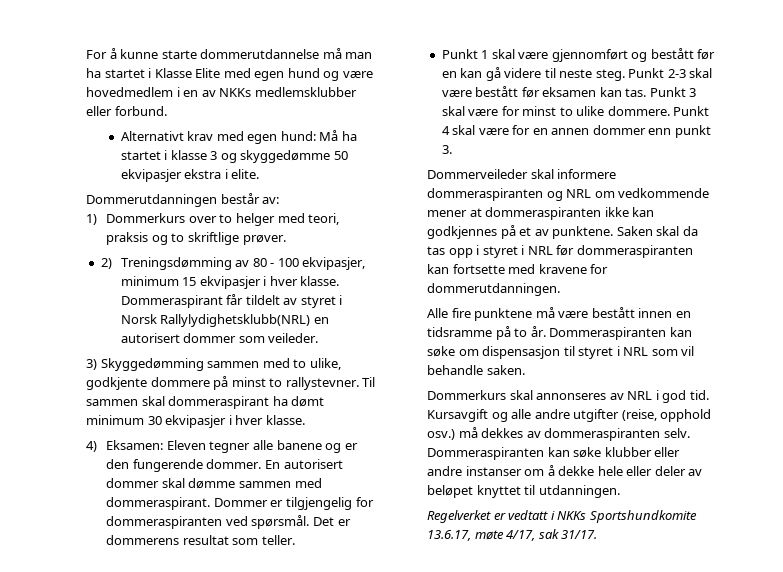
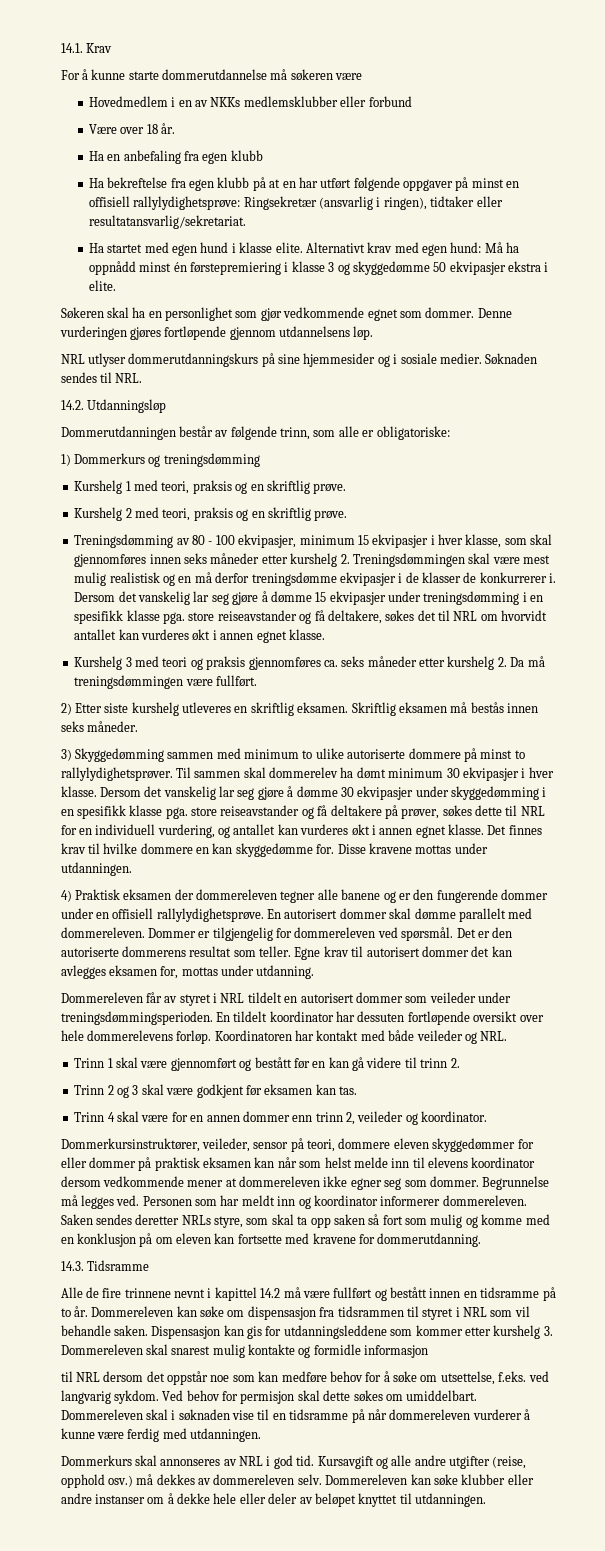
(86, 54) none -> [60,43,112,53] 14.1. Krav //
[345,52,373,59] [86,68,373,81] [86,87,174,97] man ha startet i Klasse Elite med egen hund og være hovedmedlem -> [290,69,363,81] [88,96,168,107] søkeren være // Hovedmedlem
[114,106,167,116] forbund. // -> [368,96,412,107] [88,123,176,134] [88,150,263,164] [88,177,520,191] [88,196,503,210] [88,215,246,229] [88,242,303,256] forbund // Være over 18 år. // Ha en anbefaling fra egen klubb // Ha bekreftelse fra egen klubb på at en har utført følgende oppgaver på minst en offisiell rallylydighetsprøve: Ringsekretær (ansvarlig i ringen), tidtaker eller resultatansvarlig/sekretariat. // Ha startet med egen hund i klasse elite.
[120,151,161,160] startet -> [88,261,282,275] oppnådd minst én førstepremiering
[86,193,280,207] [86,213,340,226] [106,232,286,245] [100,258,112,269] Dommerutdanningen består av: // 1) Dommerkurs over to helger med teori, praksis og to skriftlige prøver. // 2) -> [60,307,512,321] [59,326,374,340] [60,353,538,367] [60,372,143,383] [60,399,166,413] [60,426,450,440] [60,453,260,467] [74,480,347,494] [74,507,348,521] Søkeren skal ha en personlighet som gjør vedkommende egnet som dommer. Denne vurderingen gjøres fortløpende gjennom utdannelsens løp. // NRL utlyser dommerutdanningskurs på sine hjemmesider og i sosiale medier. Søknaden sendes til NRL. // 14.2. Utdanningsløp // Dommerutdanningen består av følgende trinn, som alle er obligatoriske: // 1) Dommerkurs og treningsdømming // Kurshelg 1 med teori, praksis og en skriftlig prøve. // Kurshelg 2 med teori, praksis og en skriftlig prøve. //
[300,276,340,286] [120,294,343,308] [120,314,329,327] [120,333,319,343] klasse. Dommeraspirant får tildelt av styret i Norsk Rallylydighetsklubb(NRL) en autorisert dommer som veileder. -> [465,534,553,548] [74,553,551,567] [74,572,557,586] [74,591,544,605] [74,610,548,624] [74,629,325,643] [74,656,545,670] [74,675,258,689] [60,702,539,716] [60,721,138,732] klasse, som skal gjennomføres innen seks måneder etter kurshelg 2. Treningsdømmingen skal være mest mulig realistisk og en må derfor treningsdømme ekvipasjer i de klasser de konkurrerer i. Dersom det vanskelig lar seg gjøre å dømme 15 ekvipasjer under treningsdømming i en spesifikk klasse pga. store reiseavstander og få deltakere, søkes det til NRL om hvorvidt antallet kan vurderes økt i annen egnet klasse. // Kurshelg 3 med teori og praksis gjennomføres ca. seks måneder etter kurshelg 2. Da må treningsdømmingen være fullført. // 2) Etter siste kurshelg utleveres en skriftlig eksamen. Skriftlig eksamen må bestås innen seks måneder.
[293,358,341,370] [86,377,148,390] to ulike, godkjente -> [244,748,406,759] minimum to ulike autoriserte
[285,377,359,390] rallystevner. -> [60,767,173,781] rallylydighetsprøver.
[168,396,270,409] dommeraspirant -> [269,767,339,778] dommerelev
[86,440,206,452] // 4) Eksamen: Eleven -> [99,786,547,800] [60,805,545,819] [60,824,542,838] [60,843,488,857] [60,862,132,876] [60,889,278,902] Dersom det vanskelig lar seg gjøre å dømme 30 ekvipasjer under skyggedømming i en spesifikk klasse pga. store reiseavstander og få deltakere på prøver, søkes dette til NRL for en individuell vurdering, og antallet kan vurderes økt i annen egnet klasse. Det finnes krav til hvilke dommere en kan skyggedømme for. Disse kravene mottas under utdanningen. // 4) Praktisk eksamen der dommereleven
[206,459,262,469] dommer. -> [501,889,549,900] [60,908,264,922] dommer under en offisiell rallylydighetsprøve.
[238,478,322,488] [106,497,211,510] sammen med dommeraspirant. -> [458,908,533,922] [60,927,145,938] parallelt med dommereleven.
[106,516,223,529] dommeraspiranten -> [294,927,376,938] dommereleven
(351, 522) none -> [492,927,513,938] [60,947,119,957] den autoriserte
[441,49,478,59] // Punkt -> [294,946,512,960] [60,965,315,979] [60,992,512,1006] [60,1011,544,1025] [60,1030,508,1044] [74,1058,105,1068] Egne krav til autorisert dommer det kan avlegges eksamen for, mottas under utdanning. // Dommereleven får av styret i NRL tildelt en autorisert dommer som veileder under treningsdømmingsperioden. En tildelt koordinator har dessuten fortløpende oversikt over hele dommerelevens forløp. Koordinatoren har kontakt med både veileder og NRL. // Trinn
[559,68,713,81] [441,86,519,97] neste steg. Punkt 2-3 skal være bestått -> [420,1058,460,1068] [74,1084,244,1098] trinn 2. // Trinn 2 og 3 skal være godkjent
[649,87,697,97] [441,106,710,116] Punkt 3 skal være for minst to ulike dommere. Punkt -> [74,1112,105,1122] // Trinn
[674,125,711,138] [441,145,452,154] [427,169,617,179] [427,188,710,201] [427,207,655,220] [427,225,698,239] [427,245,693,258] punkt 3. // Dommerveileder skal informere dommeraspiranten og NRL om vedkommende mener at dommeraspiranten ikke kan godkjennes på et av punktene. Saken skal da tas opp i styret i NRL før dommeraspiranten -> [315,1111,488,1125] [60,1138,534,1152] [60,1157,536,1171] [60,1176,550,1190] [60,1195,527,1209] [60,1214,550,1228] [60,1233,212,1247] trinn 2, veileder og koordinator. // Dommerkursinstruktører, veileder, sensor på teori, dommere eleven skyggedømmer for eller dommer på praktisk eksamen kan når som helst melde inn til elevens koordinator dersom vedkommende mener at dommereleven ikke egner seg som dommer. Begrunnelse må legges ved. Personen som har meldt inn og koordinator informerer dommereleven. Saken sendes deretter NRLs styre, som skal ta opp saken så fort som mulig og komme med en konklusjon på om eleven
[427,283,561,296] [427,307,589,321] dommerutdanningen. // Alle fire punktene må være -> [377,1233,482,1247] [60,1260,149,1271] [60,1287,387,1301] dommerutdanning. // 14.3. Tidsramme // Alle de fire trinnene nevnt i kapittel 14.2 må være fullført og
[549,327,667,340] Dommeraspiranten -> [91,1306,174,1317] Dommereleven
(561, 352) none -> [319,1306,404,1317] fra tidsrammen
(525, 370) none -> [151,1325,553,1339] [60,1344,429,1358] [60,1371,549,1385] [60,1390,478,1404] [60,1409,531,1423] [60,1428,262,1442] Dispensasjon kan gis for utdanningsleddene som kommer etter kurshelg 3. Dommereleven skal snarest mulig kontakte og formidle informasjon // til NRL dersom det oppstår noe som kan medføre behov for å søke om utsettelse, f.eks. ved langvarig sykdom. Ved behov for permisjon skal dette søkes om umiddelbart. Dommereleven skal i søknaden vise til en tidsramme på når dommereleven vurderer å kunne være ferdig med utdanningen.
[544,428,690,441] [427,447,545,460] dommeraspiranten selv. Dommeraspiranten -> [213,1474,408,1485] dommereleven selv. Dommereleven
[427,510,697,523] [427,529,598,541] // Regelverket er vedtatt i NKKs Sportshundkomite 13.6.17, møte 4/17, sak 31/17. -> (487, 1500) none

